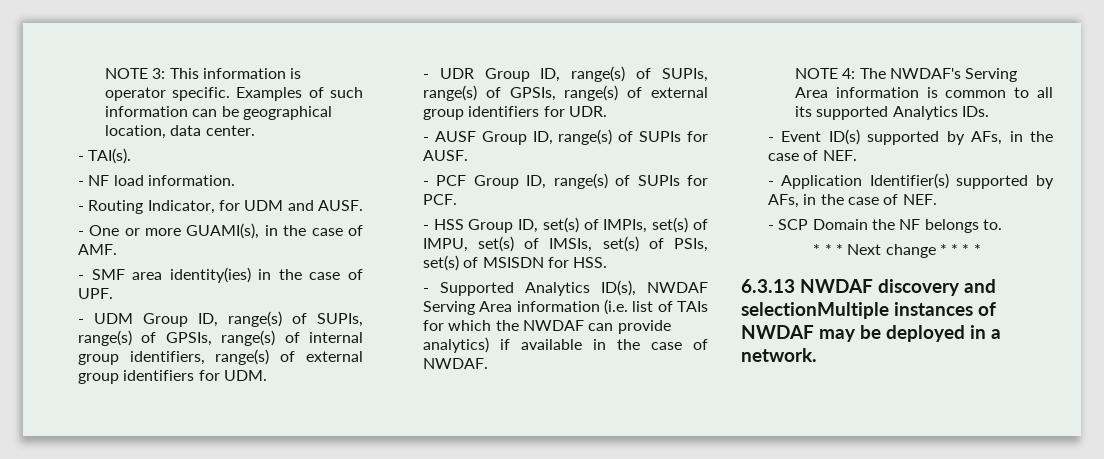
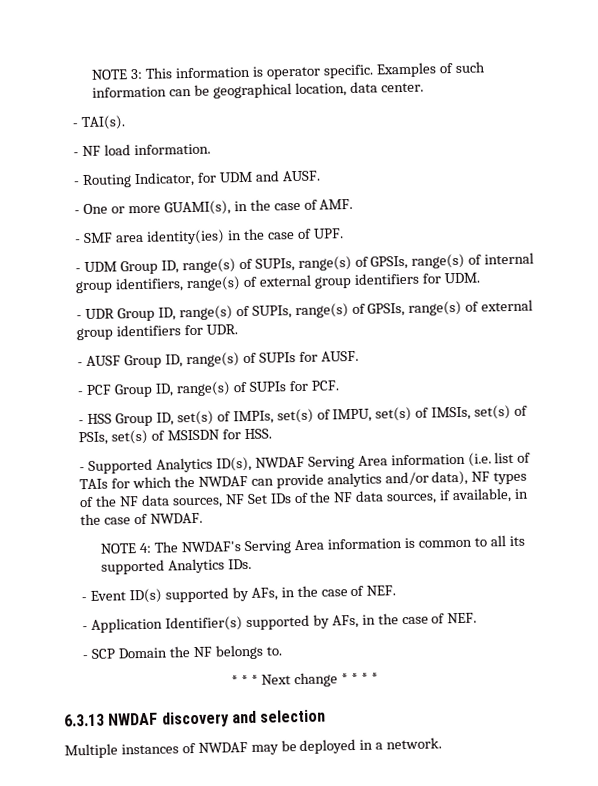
[422,337,582,353] analytics) if available -> [326,470,528,488] [79,488,513,509] analytics and/or data), NF types of the NF data sources, NF Set IDs of the NF data sources, if available,
[741,302,889,319] selectionMultiple -> [259,709,327,723] [64,743,118,759] selection // Multiple

